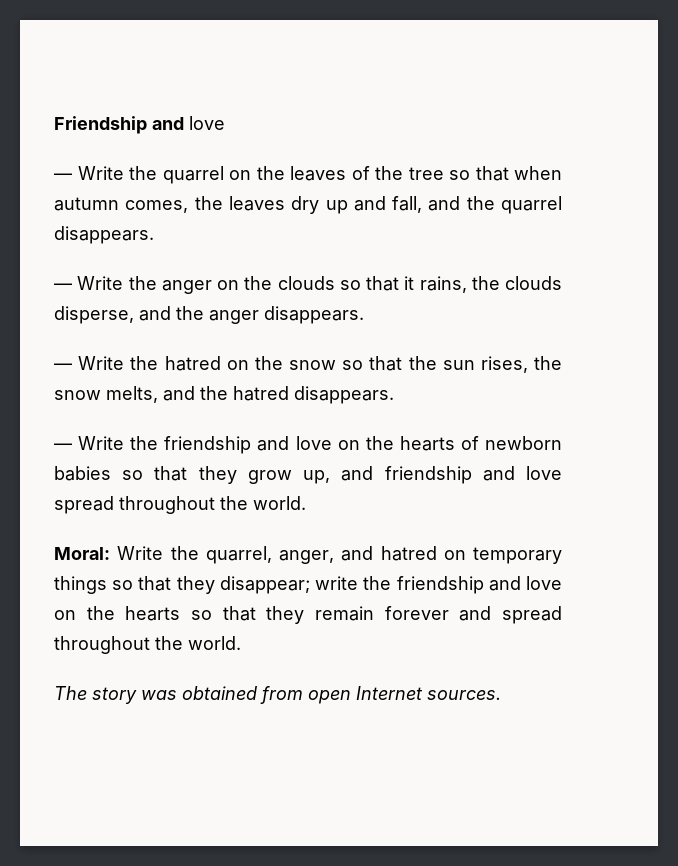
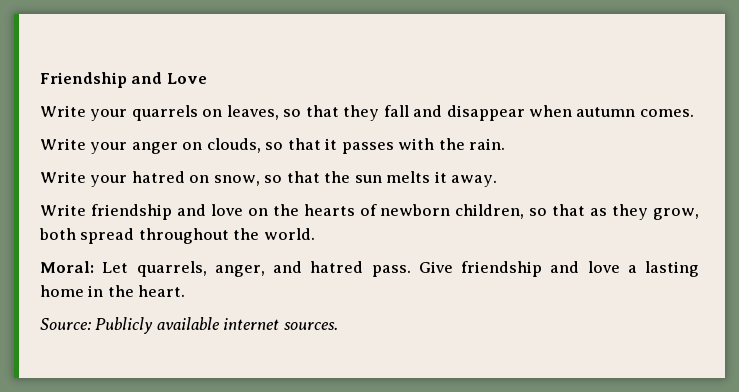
[189,116,225,130] [54,166,562,184] [54,196,563,214] [54,226,154,244] [54,276,562,294] [54,306,364,324] [54,356,563,373] [54,386,394,404] [54,436,159,450] love // — Write the quarrel on the leaves of the tree so that when autumn comes, the leaves dry up and fall, and the quarrel disappears. // — Write the anger on the clouds so that it rains, the clouds disperse, and the anger disappears. // — Write the hatred on the snow so that the sun rises, the snow melts, and the hatred disappears. // — Write the -> [166,73,207,84] [40,105,694,121] [40,138,506,154] [40,171,498,187] [40,204,86,216] Love // Write your quarrels on leaves, so that they fall and disappear when autumn comes. // Write your anger on clouds, so that it passes with the rain. // Write your hatred on snow, so that the sun melts it away. // Write
[54,466,562,484] babies so that they grow up, and friendship and love -> [455,204,700,220] [39,228,76,240] children, so that as they grow, both
[117,546,562,564] [54,576,562,594] [54,606,562,624] [54,636,241,654] [54,686,423,704] Write the quarrel, anger, and hatred on temporary things so that they disappear; write the friendship and love on the hearts so that they remain forever and spread throughout the world. // The story was obtained from open Internet -> [102,261,699,277] [40,285,186,297] [40,317,280,334] Let quarrels, anger, and hatred pass. Give friendship and love a lasting home in the heart. // Source: Publicly available internet

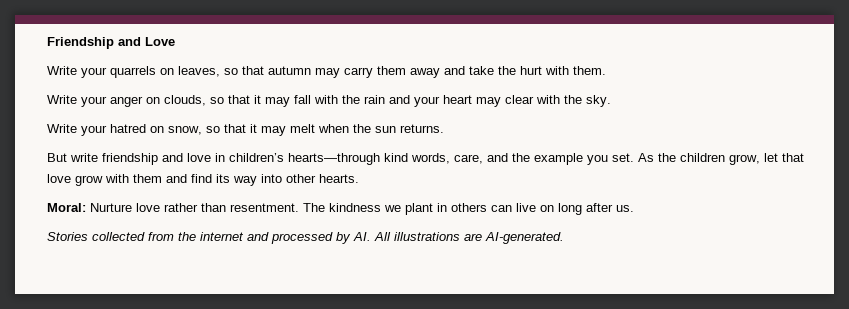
[343,105,694,121] they fall and disappear when autumn comes. -> [268,66,606,78] autumn may carry them away and take the hurt with them.
[341,138,506,154] passes with the rain. -> [265,95,611,107] may fall with the rain and your heart may clear with the sky.
[324,171,498,187] [40,204,700,220] [39,228,315,244] [40,261,699,277] [40,285,186,297] [40,317,338,334] the sun melts it away. // Write friendship and love on the hearts of newborn children, so that as they grow, both spread throughout the world. // Moral: Let quarrels, anger, and hatred pass. Give friendship and love a lasting home in the heart. // Source: Publicly available internet sources. -> [250,124,444,136] [47,153,804,165] [47,174,359,186] [47,203,634,215] [47,232,564,244] it may melt when the sun returns. // But write friendship and love in children’s hearts—through kind words, care, and the example you set. As the children grow, let that love grow with them and find its way into other hearts. // Moral: Nurture love rather than resentment. The kindness we plant in others can live on long after us. // Stories collected from the internet and processed by AI. All illustrations are AI-generated.

